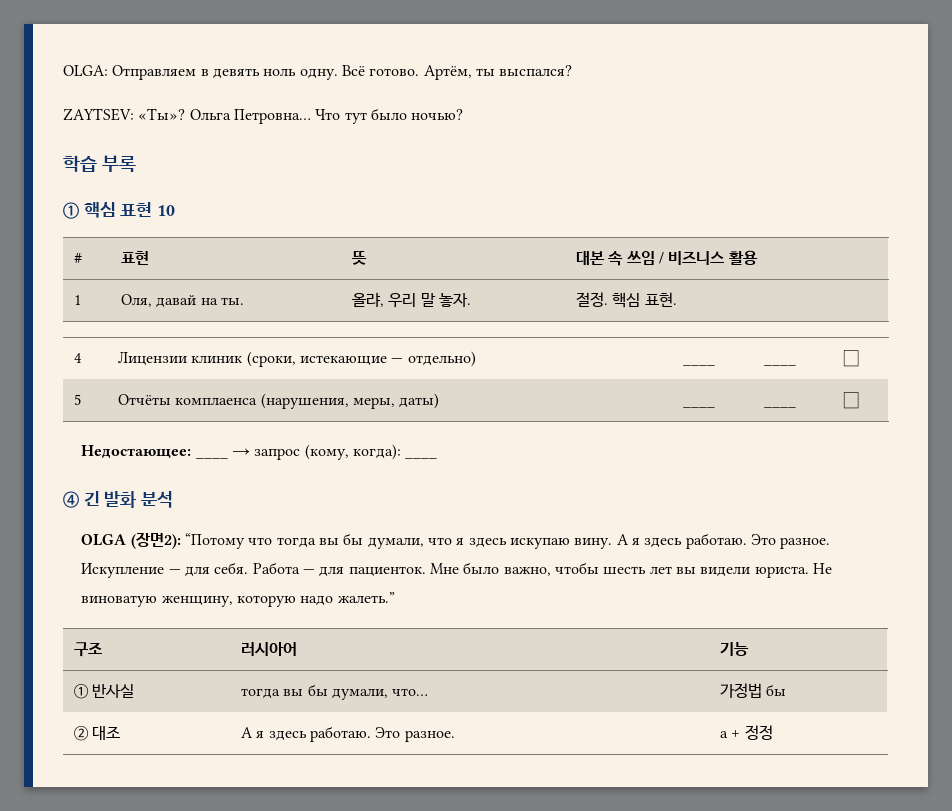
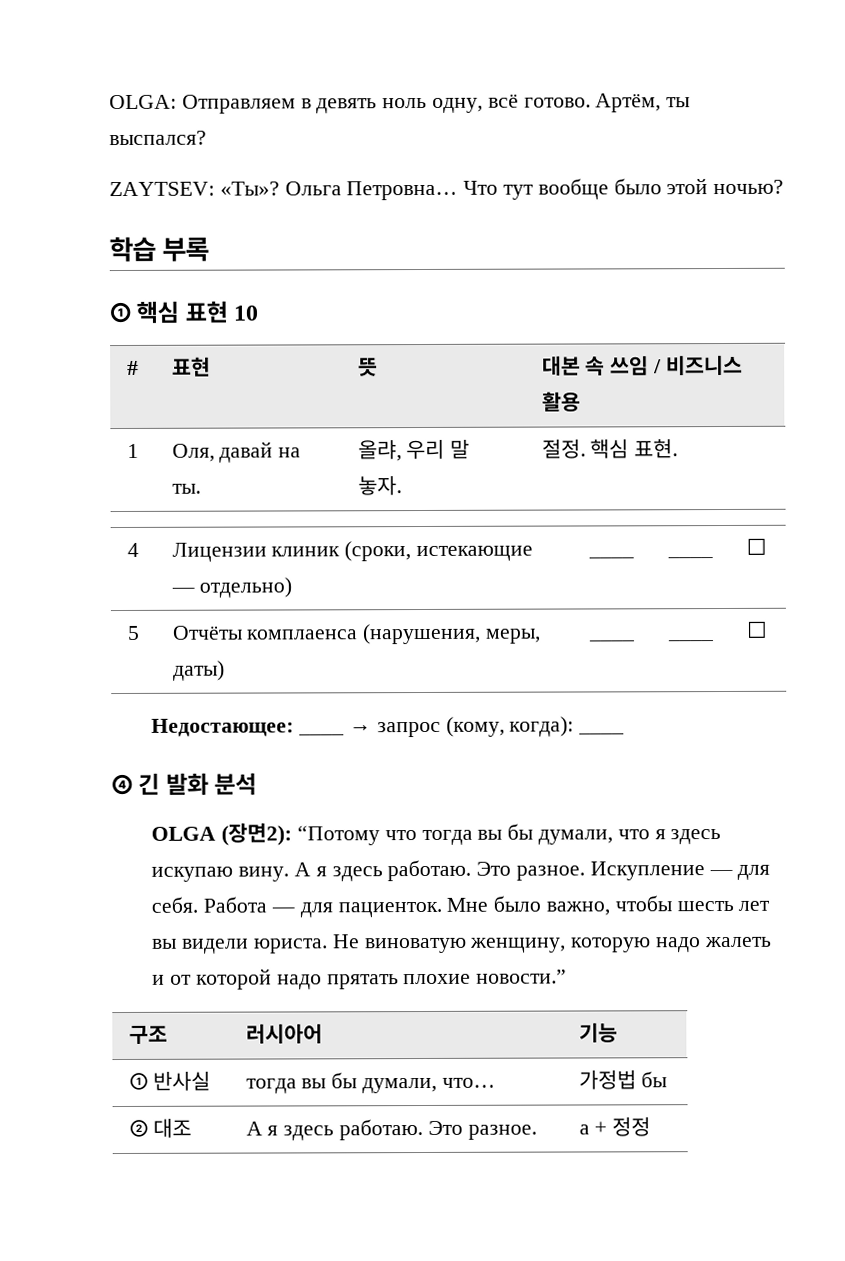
[299,65,365,80] одну. Всё -> [432,93,519,113] одну, всё
[370,108,407,120] было -> [537,178,709,200] вообще было этой
[337,592,395,603] жалеть.” -> [704,936,772,948] [152,968,568,990] жалеть и от которой надо прятать плохие новости.”

